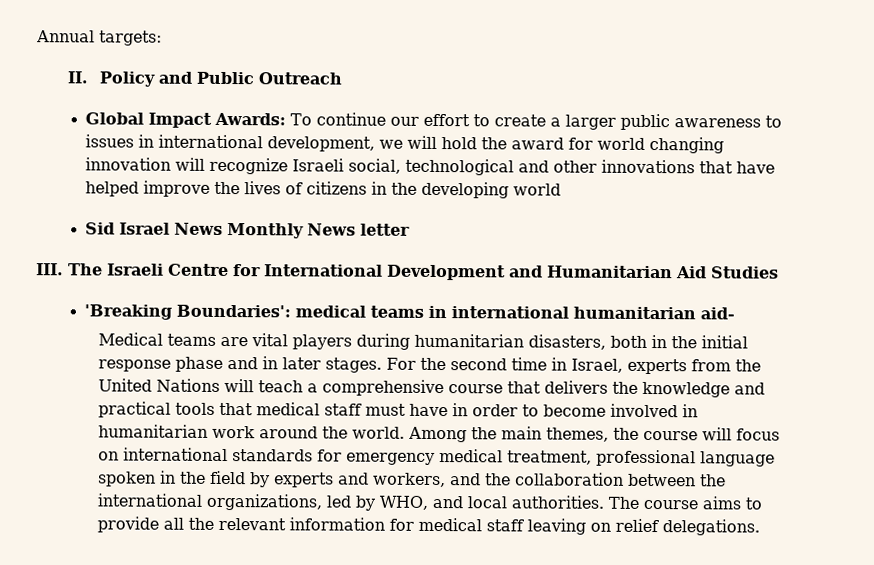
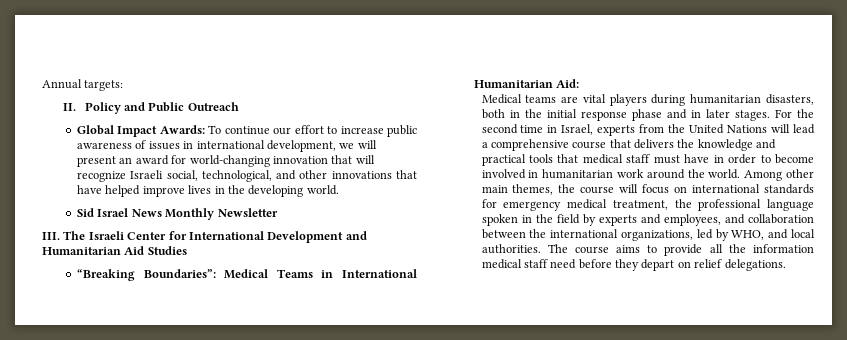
[494,114,617,130] create a larger -> [340,126,384,134] increase
[765,115,783,128] to -> [135,140,147,149] of
[441,137,725,154] [85,157,172,171] hold the award for world changing innovation -> [76,155,353,167] present an award for world-changing innovation that
[405,158,515,176] technological -> [201,170,272,182] technological,
[214,181,368,195] the lives of citizens -> [188,185,212,194] lives
[513,183,562,196] world -> [306,185,339,195] world.
[307,223,411,236] News letter -> [217,208,278,217] Newsletter
[168,263,229,277] Centre -> [127,232,167,240] Center
[84,304,736,320] 'Breaking Boundaries': medical teams in international humanitarian aid- -> [76,269,417,281] [473,79,580,88] “Breaking Boundaries”: Medical Teams in International Humanitarian Aid:
[257,380,303,393] teach -> [793,124,815,134] lead
[470,427,497,440] the -> [786,169,814,178] other
(592, 457) none -> [674,199,692,208] the
[372,472,511,488] workers, and the -> [663,214,745,226] employees, and
[217,517,586,535] relevant information for medical staff leaving -> [753,244,814,253] [481,259,675,271] information medical staff need before they depart

